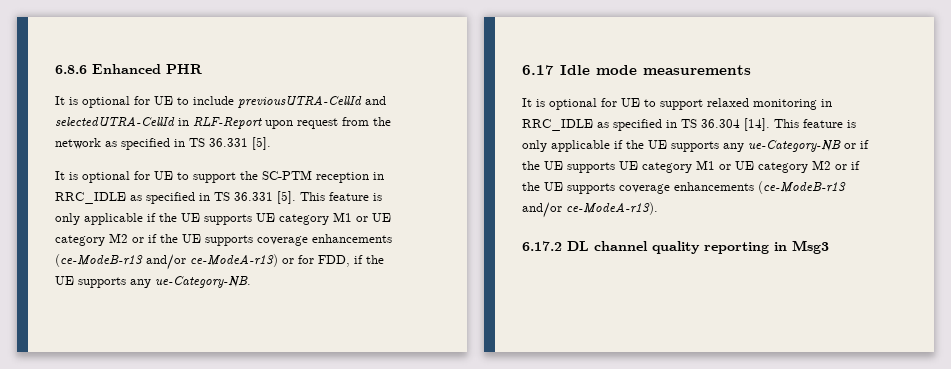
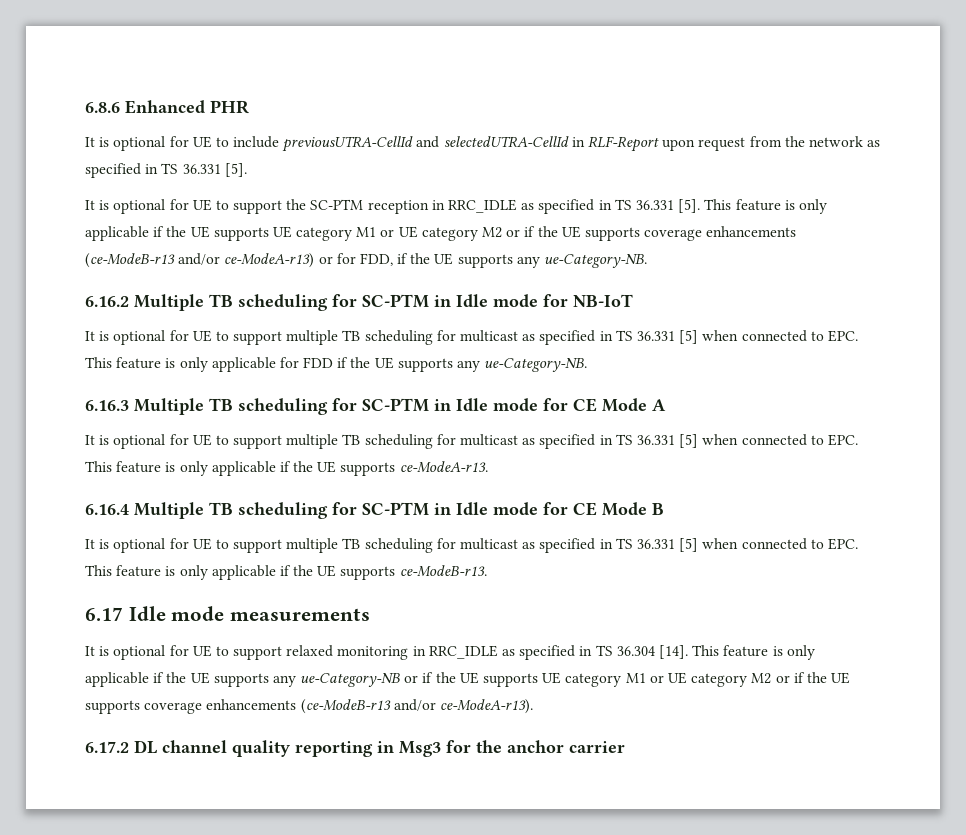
(251, 282) none -> [85,294,633,311] [85,330,858,345] [85,357,588,372] [85,398,666,415] [85,434,858,449] [85,461,488,476] [85,502,664,519] [85,538,858,553] [85,565,487,580] // 6.16.2 Multiple TB scheduling for SC-PTM in Idle mode for NB-IoT // It is optional for UE to support multiple TB scheduling for multicast as specified in TS 36.331 [5] when connected to EPC. This feature is only applicable for FDD if the UE supports any ue-Category-NB. // 6.16.3 Multiple TB scheduling for SC-PTM in Idle mode for CE Mode A // It is optional for UE to support multiple TB scheduling for multicast as specified in TS 36.331 [5] when connected to EPC. This feature is only applicable if the UE supports ce-ModeA-r13. // 6.16.4 Multiple TB scheduling for SC-PTM in Idle mode for CE Mode B // It is optional for UE to support multiple TB scheduling for multicast as specified in TS 36.331 [5] when connected to EPC. This feature is only applicable if the UE supports ce-ModeB-r13.
(829, 247) none -> [446,740,625,753] for the anchor carrier

